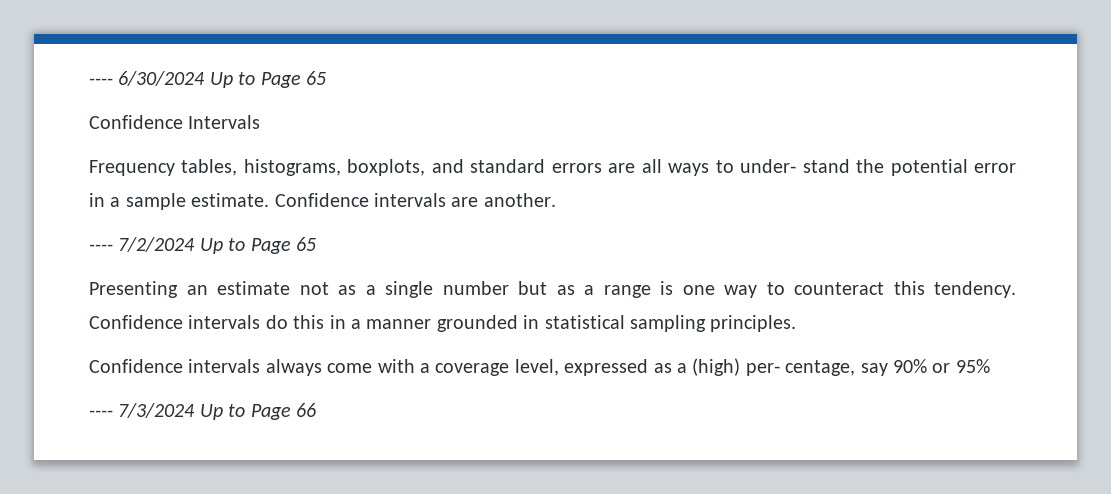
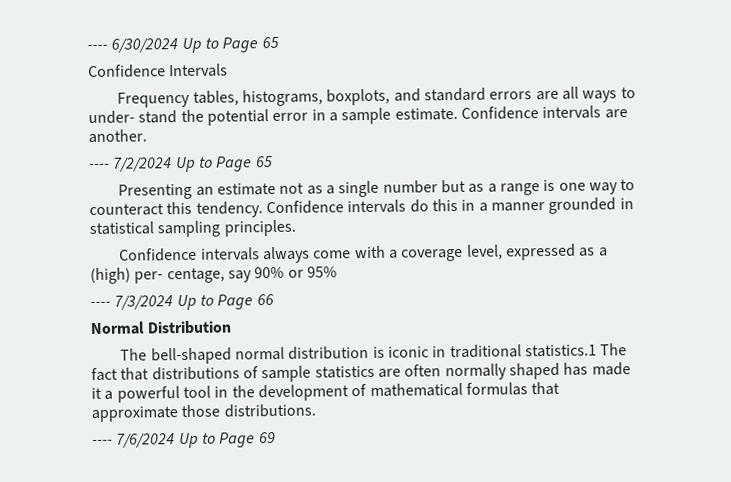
(316, 410) none -> [90,320,233,336] [120,343,628,365] [91,362,631,383] [91,381,561,403] [91,403,316,423] [92,432,276,449] // Normal Distribution // The bell-shaped normal distribution is iconic in traditional statistics.1 The fact that distributions of sample statistics are often normally shaped has made it a powerful tool in the development of mathematical formulas that approximate those distributions. // ---- 7/6/2024 Up to Page 69

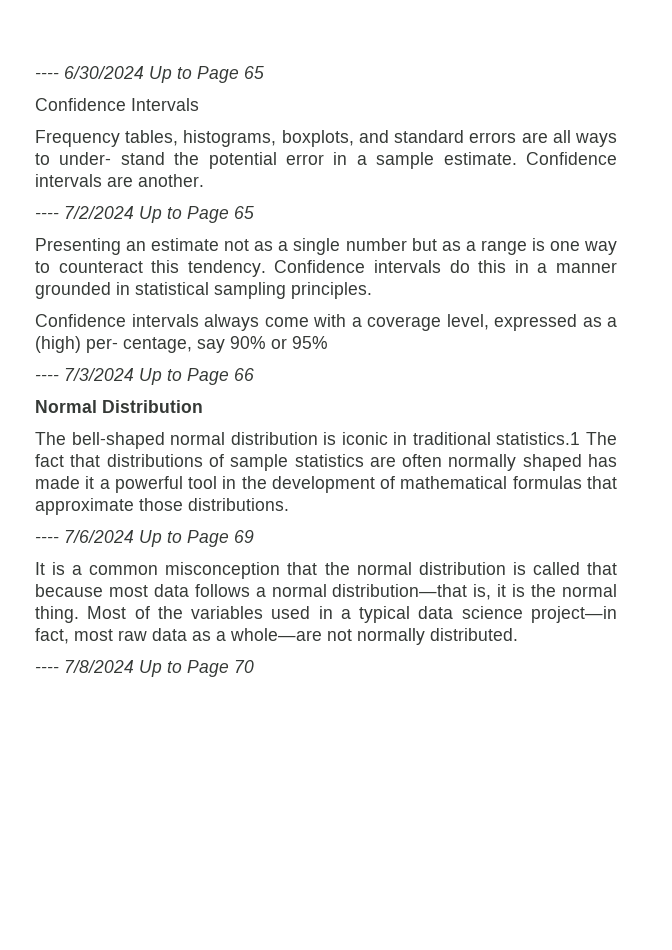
(276, 438) none -> [35,562,617,579] [35,584,618,600] [35,606,617,623] [35,628,518,645] [35,660,254,677] // It is a common misconception that the normal distribution is called that because most data follows a normal distribution—that is, it is the normal thing. Most of the variables used in a typical data science project—in fact, most raw data as a whole—are not normally distributed. // ---- 7/8/2024 Up to Page 70

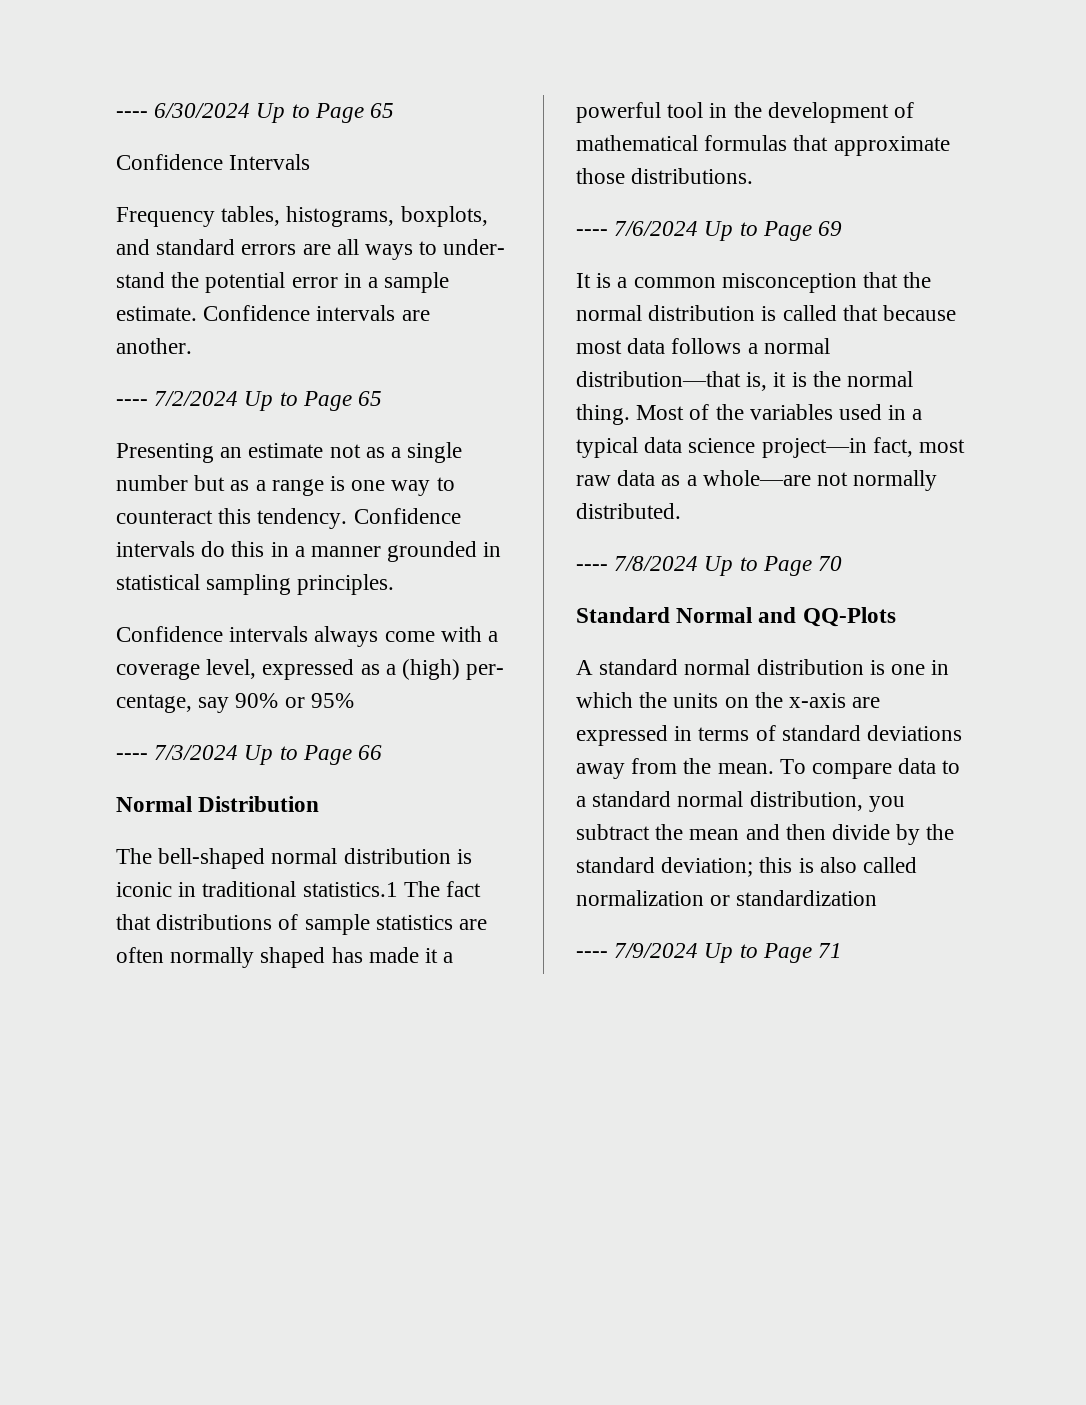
(254, 666) none -> [576,607,896,627] [576,659,950,675] [576,692,881,708] [576,725,963,746] [576,758,961,779] [576,791,905,812] [576,824,955,845] [576,857,918,877] [576,890,878,906] [576,943,843,963] // Standard Normal and QQ-Plots // A standard normal distribution is one in which the units on the x-axis are expressed in terms of standard deviations away from the mean. To compare data to a standard normal distribution, you subtract the mean and then divide by the standard deviation; this is also called normalization or standardization // ---- 7/9/2024 Up to Page 71

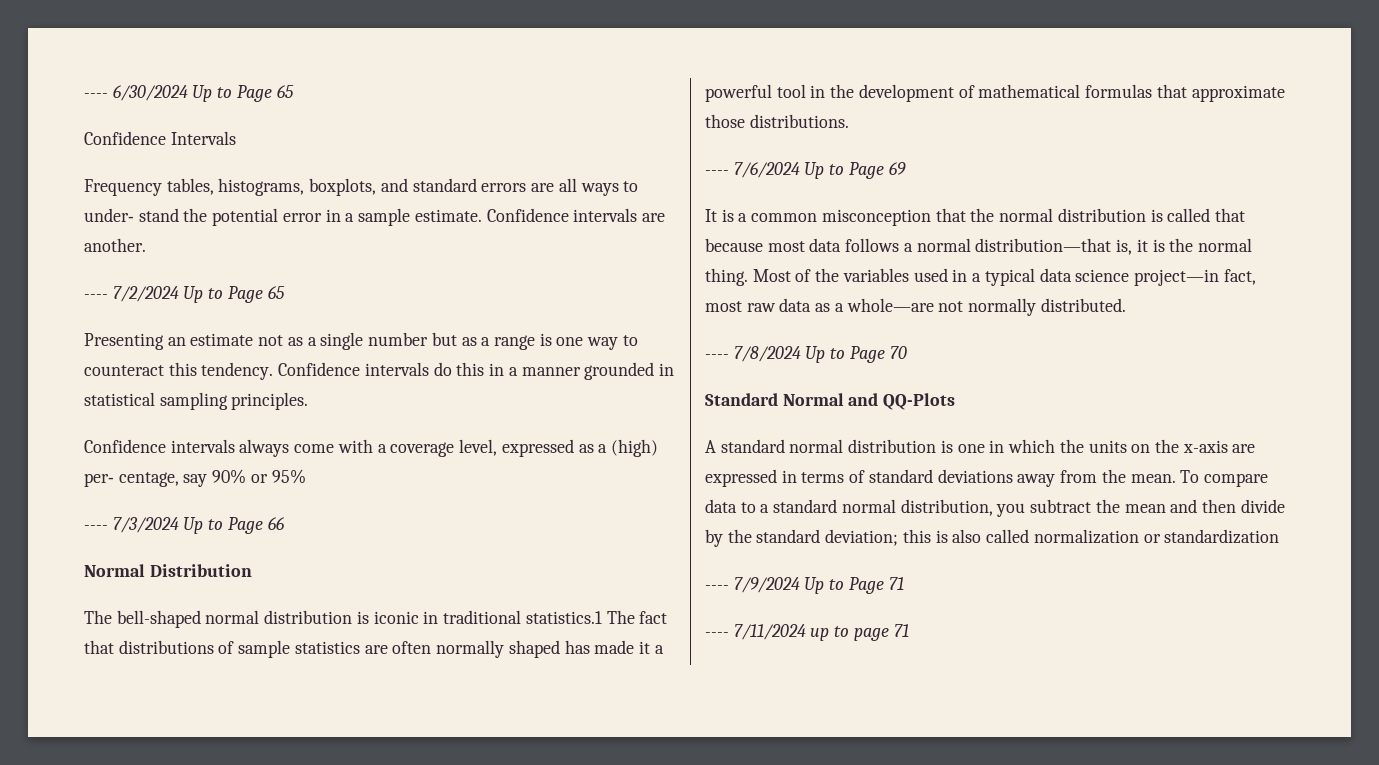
(843, 950) none -> [705,624,909,641] // ---- 7/11/2024 up to page 71

